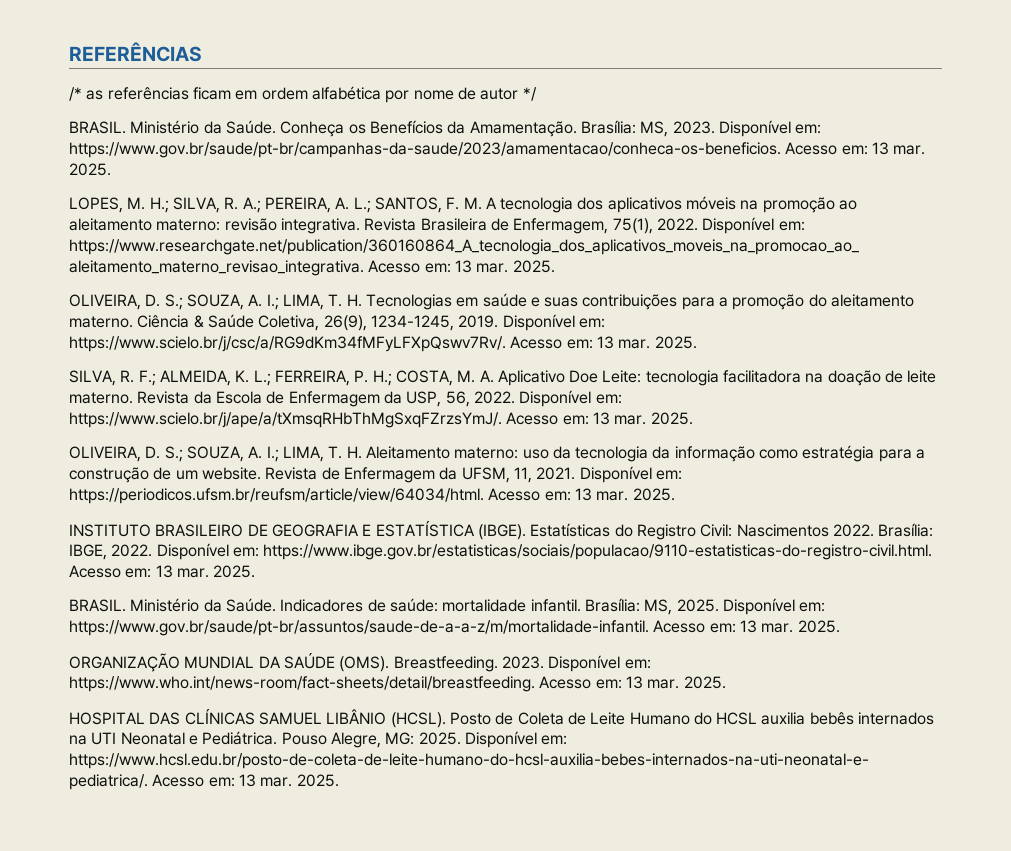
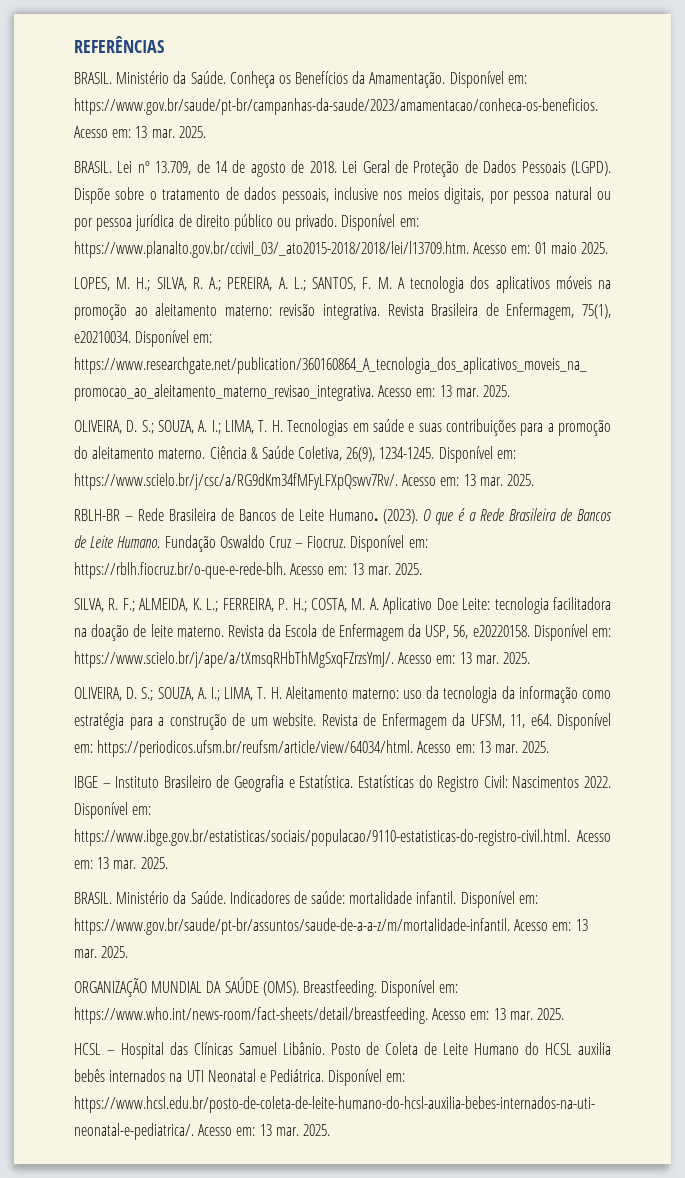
[69,86,537,103] // /* as referências ficam em ordem alfabética por nome de autor */ -> (164, 44) none
[580,120,715,137] Brasília: MS, 2023. -> (446, 79) none
(111, 169) none -> [74,160,612,177] [74,187,612,204] [74,214,419,231] [74,241,608,258] // BRASIL. Lei nº 13.709, de 14 de agosto de 2018. Lei Geral de Proteção de Dados Pessoais (LGPD). Dispõe sobre o tratamento de dados pessoais, inclusive nos meios digitais, por pessoa natural ou por pessoa jurídica de direito público ou privado. Disponível em: https://www.planalto.gov.br/ccivil_03/_ato2015-2018/2018/lei/l13709.htm. Acesso em: 01 maio 2025.
[656,218,698,231] 2022. -> [74,331,131,343] e20210034.
[370,315,499,331] 1234-1245, 2019. -> [379,447,435,459] 1234-1245.
(697, 342) none -> [74,508,612,525] [74,535,428,552] [74,562,422,579] // RBLH-BR – Rede Brasileira de Bancos de Leite Humano. (2023). O que é a Rede Brasileira de Bancos de Leite Humano. Fundação Oswaldo Cruz – Fiocruz. Disponível em: https://rblh.fiocruz.br/o-que-e-rede-blh. Acesso em: 13 mar. 2025.
[473,391,515,404] 2022. -> [472,625,530,637] e20220158.
[536,467,576,480] 2021. -> [530,714,552,726] e64.
[69,520,526,540] INSTITUTO BRASILEIRO DE GEOGRAFIA E ESTATÍSTICA (IBGE). -> [74,775,354,792] IBGE – Instituto Brasileiro de Geografia e Estatística.
[878,523,934,537] [69,544,153,560] Brasília: IBGE, 2022. -> (612, 782) none
[584,598,719,615] Brasília: MS, 2025. -> (457, 897) none
[501,656,544,669] 2023. -> (377, 988) none
[69,708,446,728] HOSPITAL DAS CLÍNICAS SAMUEL LIBÂNIO (HCSL). -> [74,1042,325,1059] HCSL – Hospital das Clínicas Samuel Libânio.
[281,732,461,748] Pouso Alegre, MG: 2025. -> (325, 1075) none

